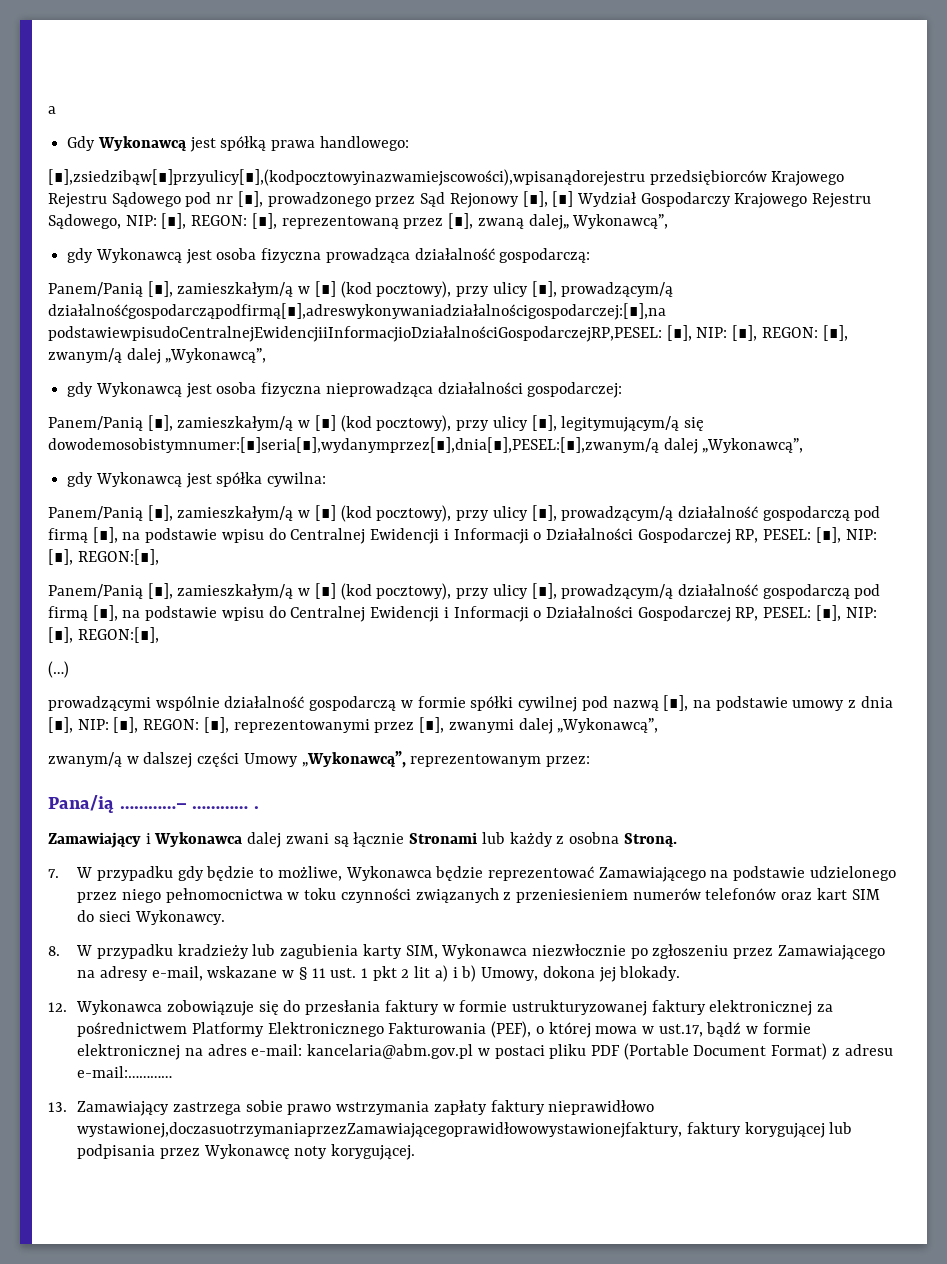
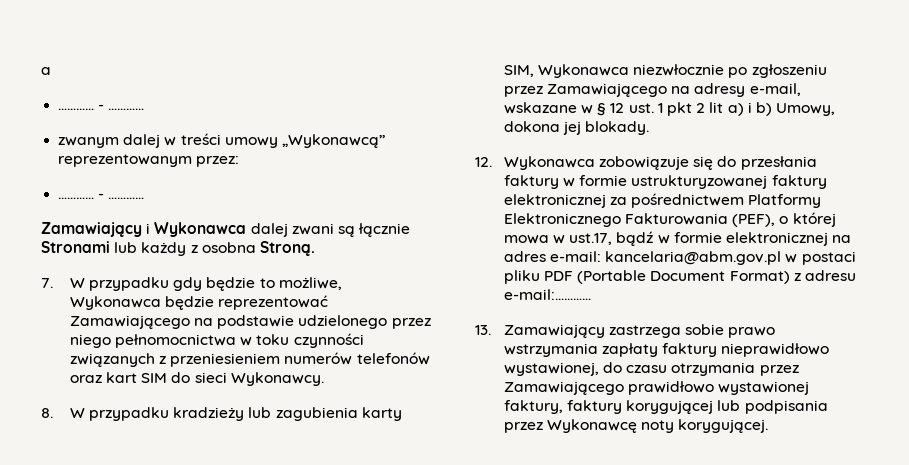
[67,136,409,152] [48,169,845,186] [48,191,872,208] [48,213,669,230] [67,248,591,264] [48,281,674,298] [48,303,666,320] [48,325,848,342] [48,348,267,364] [67,382,623,398] [48,415,704,432] [48,437,804,454] [67,472,327,488] [48,505,881,522] [48,527,877,544] [48,549,159,565] [48,583,881,600] [48,605,877,622] [48,627,159,643] [48,661,69,678] [48,695,893,712] [48,717,659,734] [48,751,591,768] [48,795,259,813] Gdy Wykonawcą jest spółką prawa handlowego: // [∎],zsiedzibąw[∎]przyulicy[∎],(kodpocztowyinazwamiejscowości),wpisanądorejestru przedsiębiorców Krajowego Rejestru Sądowego pod nr [∎], prowadzonego przez Sąd Rejonowy [∎], [∎] Wydział Gospodarczy Krajowego Rejestru Sądowego, NIP: [∎], REGON: [∎], reprezentowaną przez [∎], zwaną dalej„ Wykonawcą”, // gdy Wykonawcą jest osoba fizyczna prowadząca działalność gospodarczą: // Panem/Panią [∎], zamieszkałym/ą w [∎] (kod pocztowy), przy ulicy [∎], prowadzącym/ą działalnośćgospodarcząpodfirmą[∎],adreswykonywaniadziałalnościgospodarczej:[∎],na podstawiewpisudoCentralnejEwidencjiiInformacjioDziałalnościGospodarczejRP,PESEL: [∎], NIP: [∎], REGON: [∎], zwanym/ą dalej „Wykonawcą”, // gdy Wykonawcą jest osoba fizyczna nieprowadząca działalności gospodarczej: // Panem/Panią [∎], zamieszkałym/ą w [∎] (kod pocztowy), przy ulicy [∎], legitymującym/ą się dowodemosobistymnumer:[∎]seria[∎],wydanymprzez[∎],dnia[∎],PESEL:[∎],zwanym/ą dalej „Wykonawcą”, // gdy Wykonawcą jest spółka cywilna: // Panem/Panią [∎], zamieszkałym/ą w [∎] (kod pocztowy), przy ulicy [∎], prowadzącym/ą działalność gospodarczą pod firmą [∎], na podstawie wpisu do Centralnej Ewidencji i Informacji o Działalności Gospodarczej RP, PESEL: [∎], NIP: [∎], REGON:[∎], // Panem/Panią [∎], zamieszkałym/ą w [∎] (kod pocztowy), przy ulicy [∎], prowadzącym/ą działalność gospodarczą pod firmą [∎], na podstawie wpisu do Centralnej Ewidencji i Informacji o Działalności Gospodarczej RP, PESEL: [∎], NIP: [∎], REGON:[∎], // (…) // prowadzącymi wspólnie działalność gospodarczą w formie spółki cywilnej pod nazwą [∎], na podstawie umowy z dnia [∎], NIP: [∎], REGON: [∎], reprezentowanymi przez [∎], zwanymi dalej „Wykonawcą”, // zwanym/ą w dalszej części Umowy „Wykonawcą”, reprezentowanym przez: // Pana/ią …………– ………… . -> [58,104,145,110] [58,133,385,148] [58,154,240,167] [58,193,145,199] ………… - ………… // zwanym dalej w treści umowy „Wykonawcą” reprezentowanym przez: // ………… - …………
[311,968,326,978] 11 -> [610,103,625,113] 12
[77,1122,683,1138] wystawionej,doczasuotrzymaniaprzezZamawiającegoprawidłowowystawionejfaktury, -> [503,362,799,376] [503,381,810,395] [503,400,563,414] wystawionej, do czasu otrzymania przez Zamawiającego prawidłowo wystawionej faktury,

